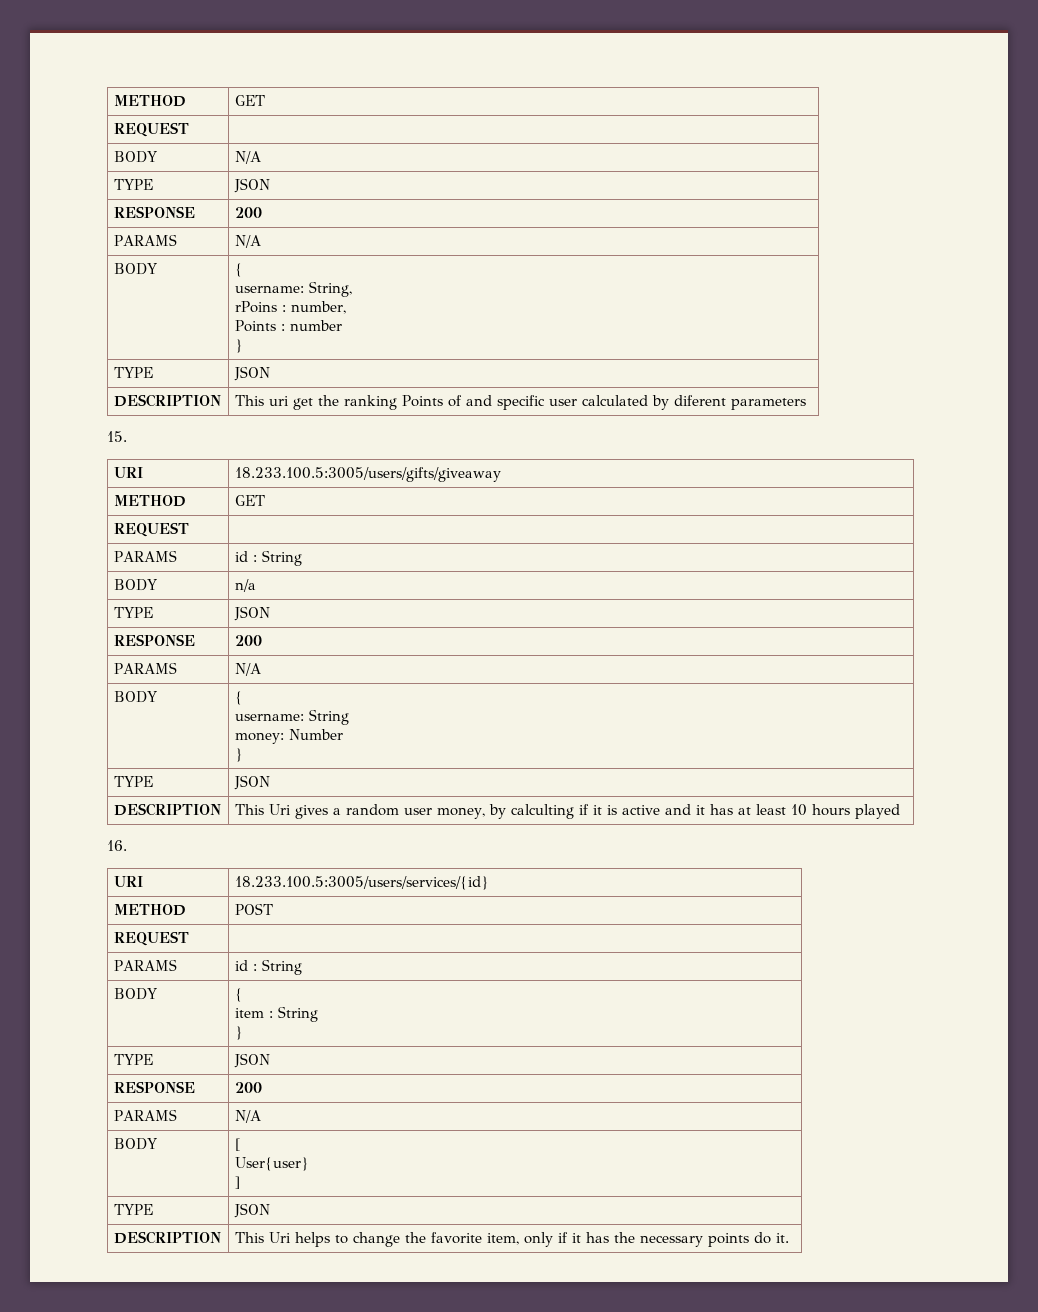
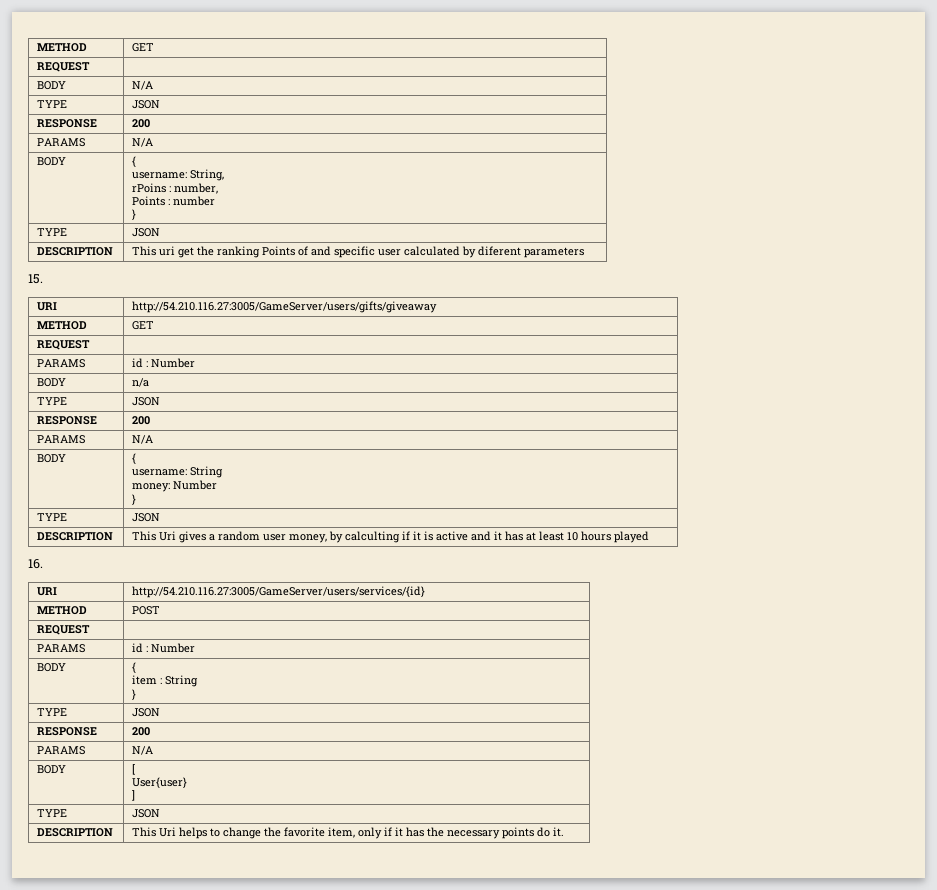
[234,467,501,482] 18.233.100.5:3005/users/gifts/giveaway -> [132,301,438,313] http://54.210.116.27:3005/GameServer/users/gifts/giveaway
[261,550,302,566] String -> [151,358,196,368] Number
[234,876,489,890] 18.233.100.5:3005/users/services/{id} -> [132,586,426,598] http://54.210.116.27:3005/GameServer/users/services/{id}
[261,959,302,975] String -> [151,643,196,653] Number

